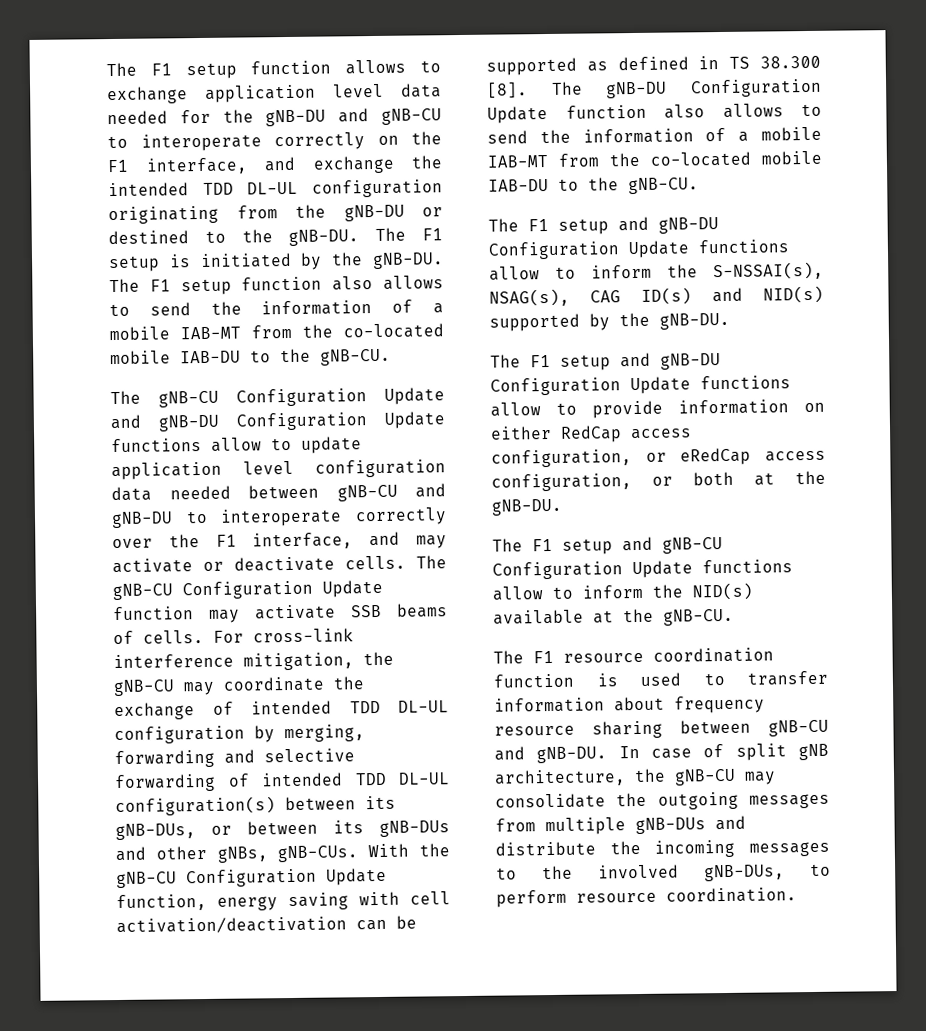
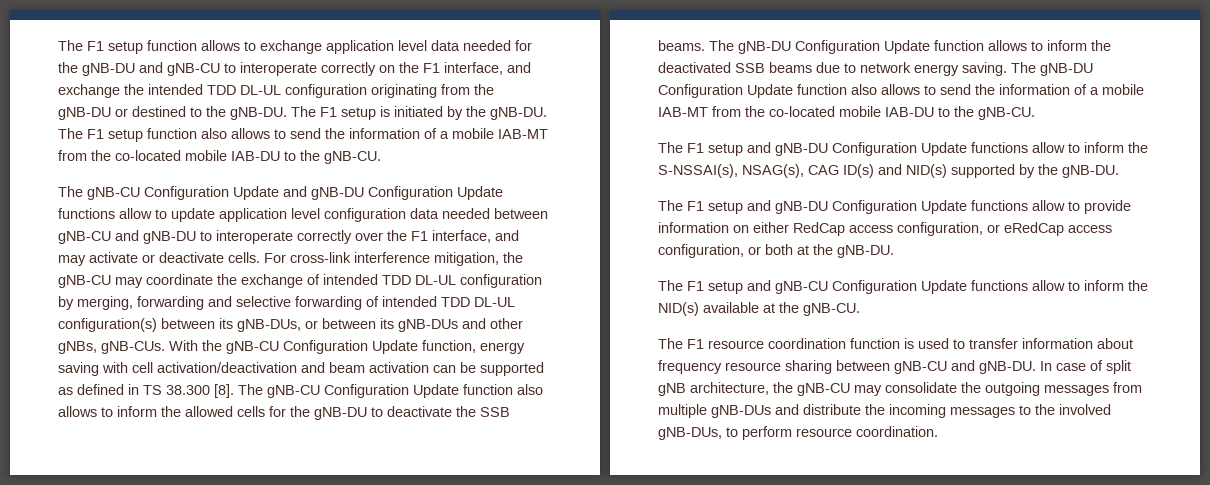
[416,555,447,569] [112,579,383,601] [113,603,448,623] [113,629,204,645] The gNB-CU Configuration Update function may activate SSB beams of cells. -> (260, 257) none
(347, 925) none -> [301,362,429,373] and beam activation
(583, 88) none -> [267,384,543,398] [58,406,510,420] [658,40,1111,54] [658,62,1036,76] gNB-CU Configuration Update function also allows to inform the allowed cells for the gNB-DU to deactivate the SSB beams. The gNB-DU Configuration Update function allows to inform the deactivated SSB beams due to network energy saving. The

